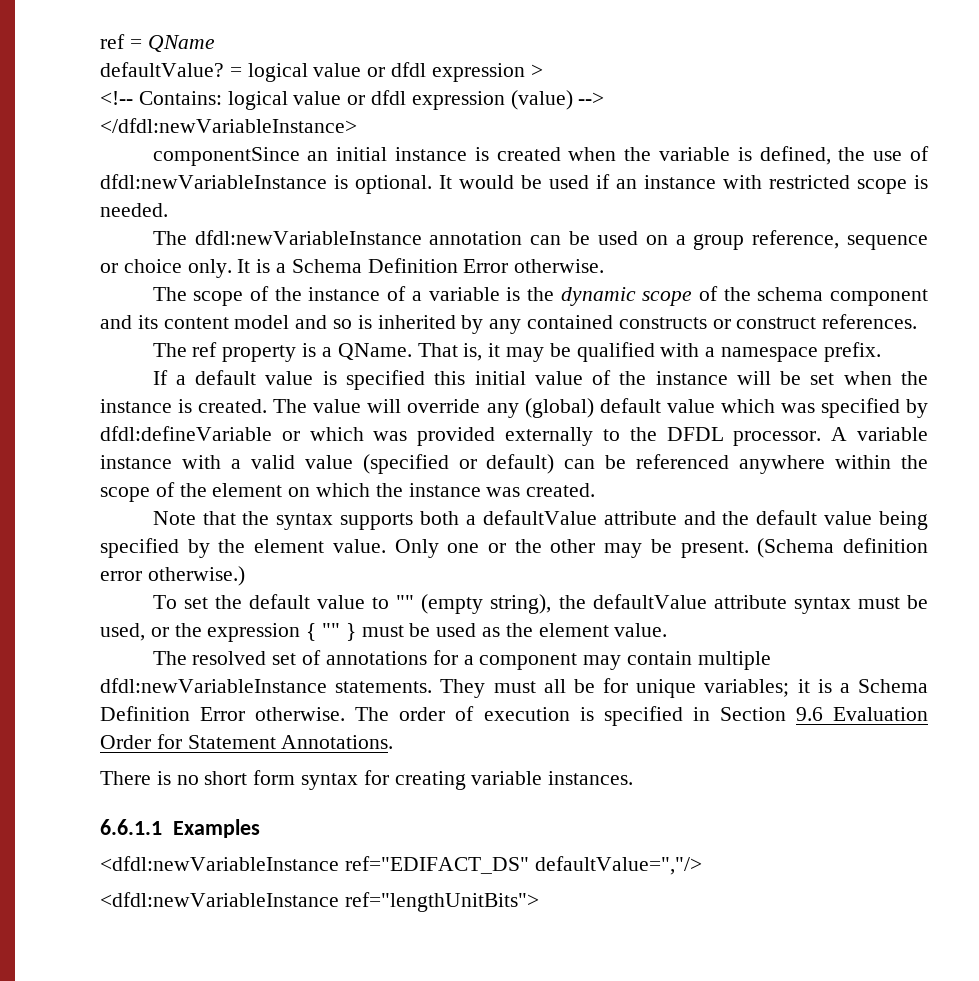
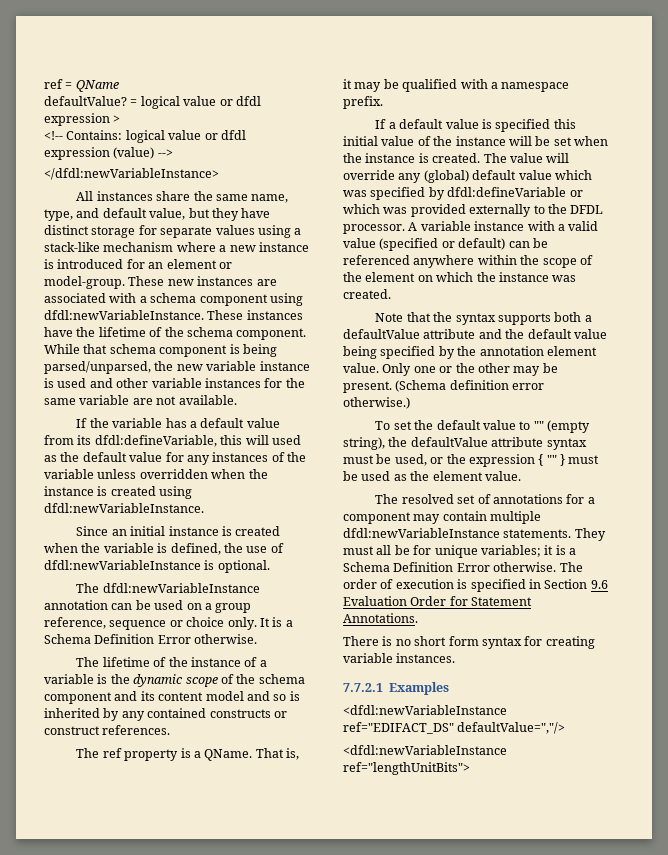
[152,147,300,166] componentSince -> [76,191,289,203] [44,208,271,221] [44,225,302,238] [44,242,309,252] [44,259,232,269] [44,276,277,289] [44,293,303,306] [44,310,303,320] [44,327,307,340] [44,344,277,357] [44,361,310,374] [44,378,305,388] [44,395,237,405] [76,418,280,428] [44,435,301,447] [44,452,306,465] [44,469,268,479] [44,486,193,499] [44,503,204,513] [76,526,109,536] All instances share the same name, type, and default value, but they have distinct storage for separate values using a stack-like mechanism where a new instance is introduced for an element or model-group. These new instances are associated with a schema component using dfdl:newVariableInstance. These instances have the lifetime of the schema component. While that schema component is being parsed/unparsed, the new variable instance is used and other variable instances for the same variable are not available. // If the variable has a default value from its dfdl:defineVariable, this will used as the default value for any instances of the variable unless overridden when the instance is created using dfdl:newVariableInstance. // Since
[439,174,928,194] [100,203,168,217] It would be used if an instance with restricted scope is needed. -> (270, 566) none
[193,291,244,306] scope -> [102,657,150,667] lifetime
(246, 546) none -> [479,346,544,356] annotation
[100,819,162,835] 6.6.1.1 -> [343,683,383,692] 7.7.2.1

